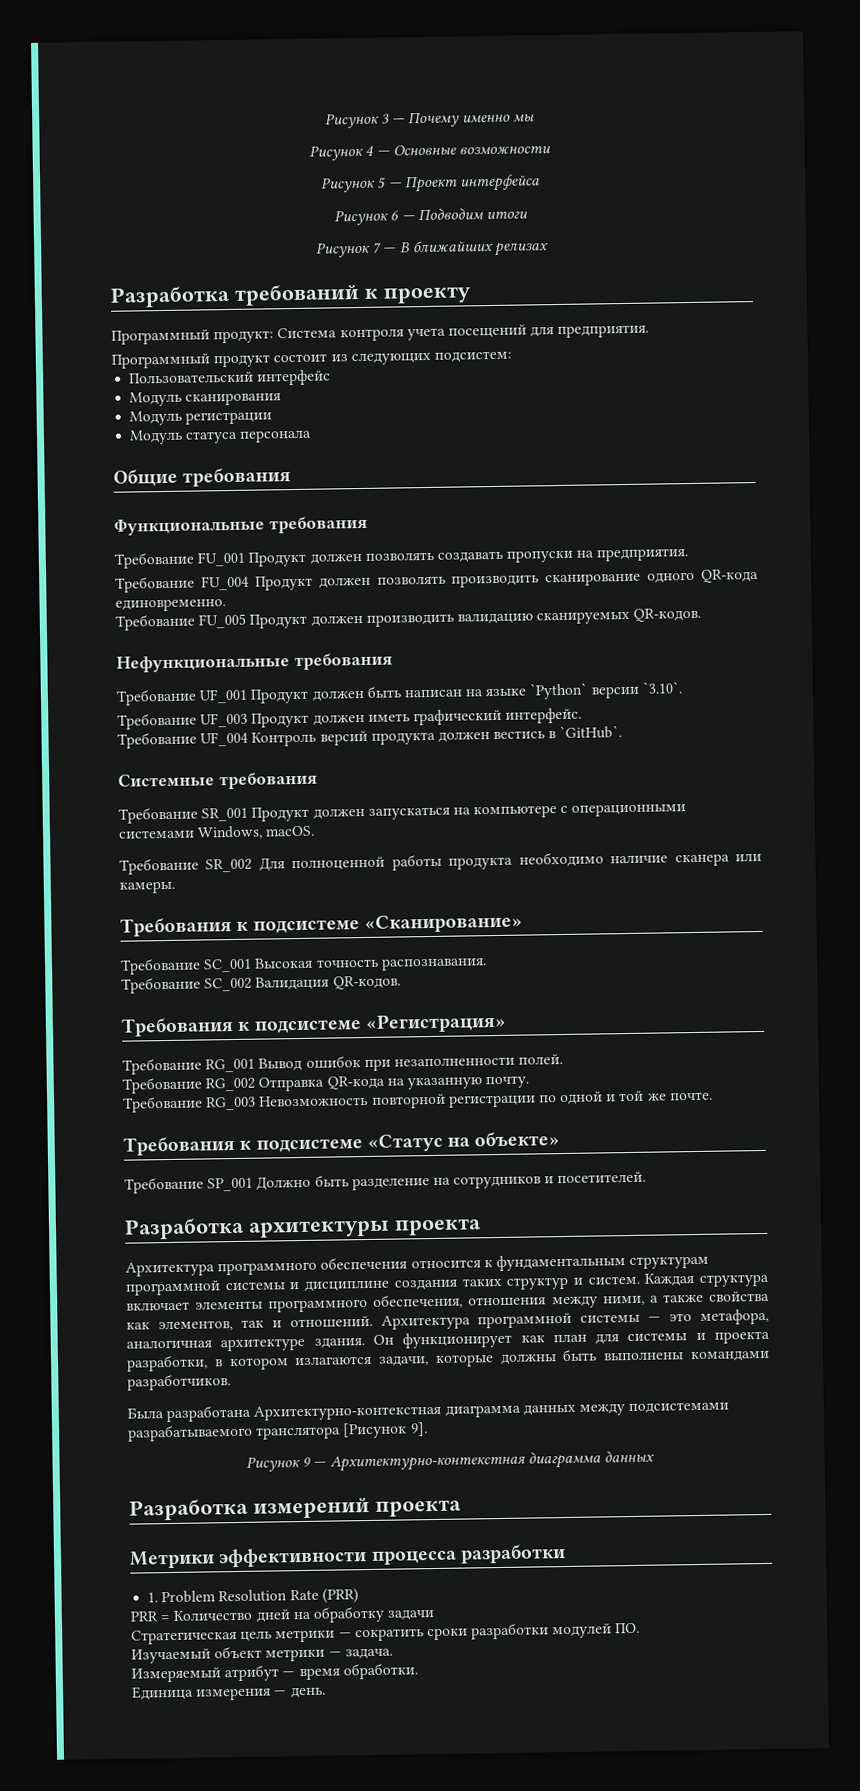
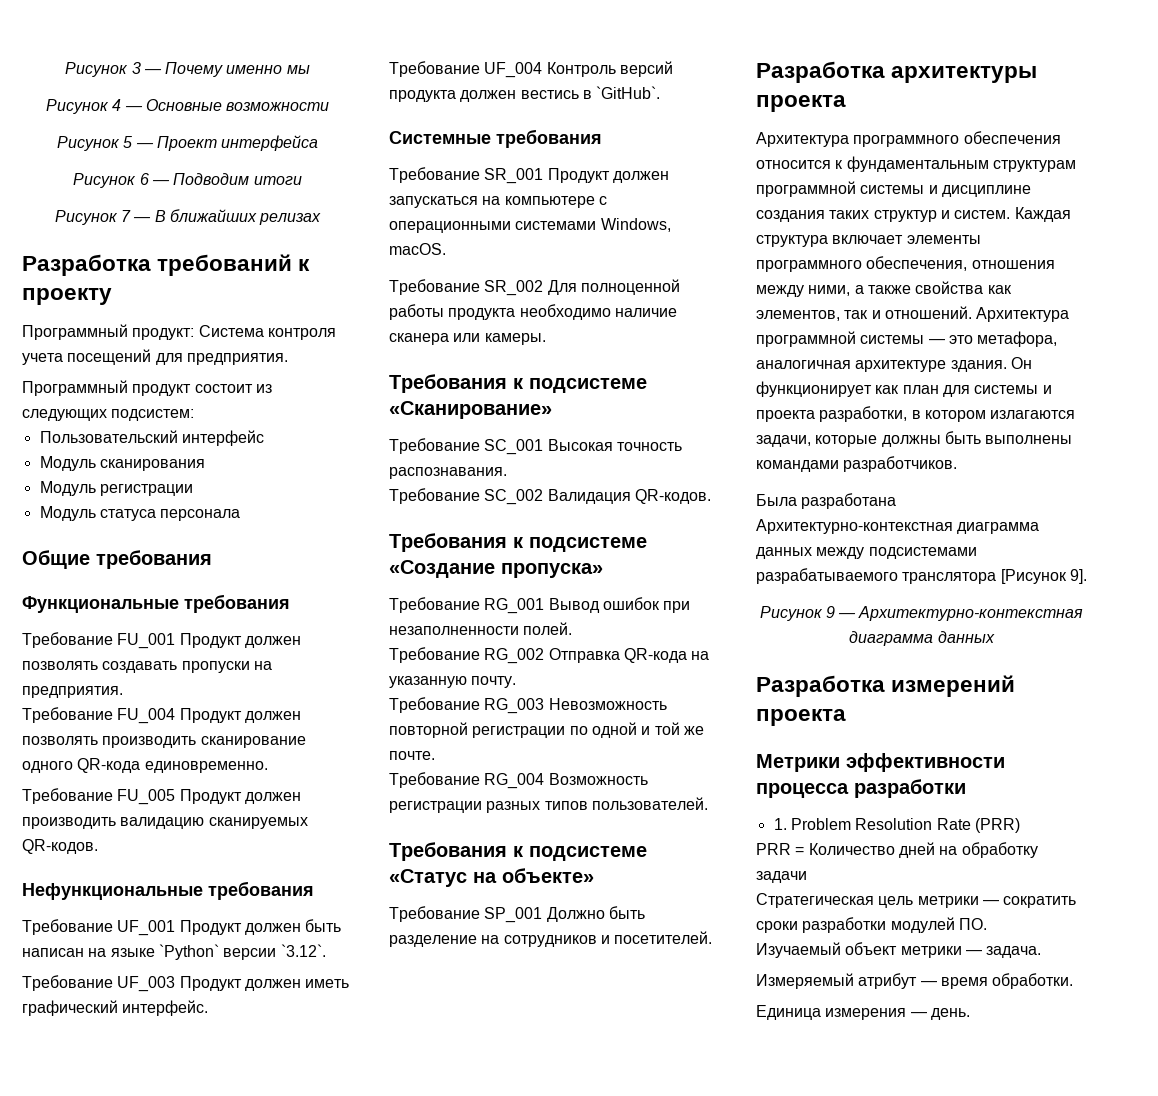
[641,681,682,694] `3.10`. -> [280,944,326,957] `3.12`.
[364,1012,507,1034] «Регистрация» -> [389,560,603,578] «Создание пропуска»
(713, 1096) none -> [389,772,648,789] [389,797,708,813] // Требование RG_004 Возможность регистрации разных типов пользователей.

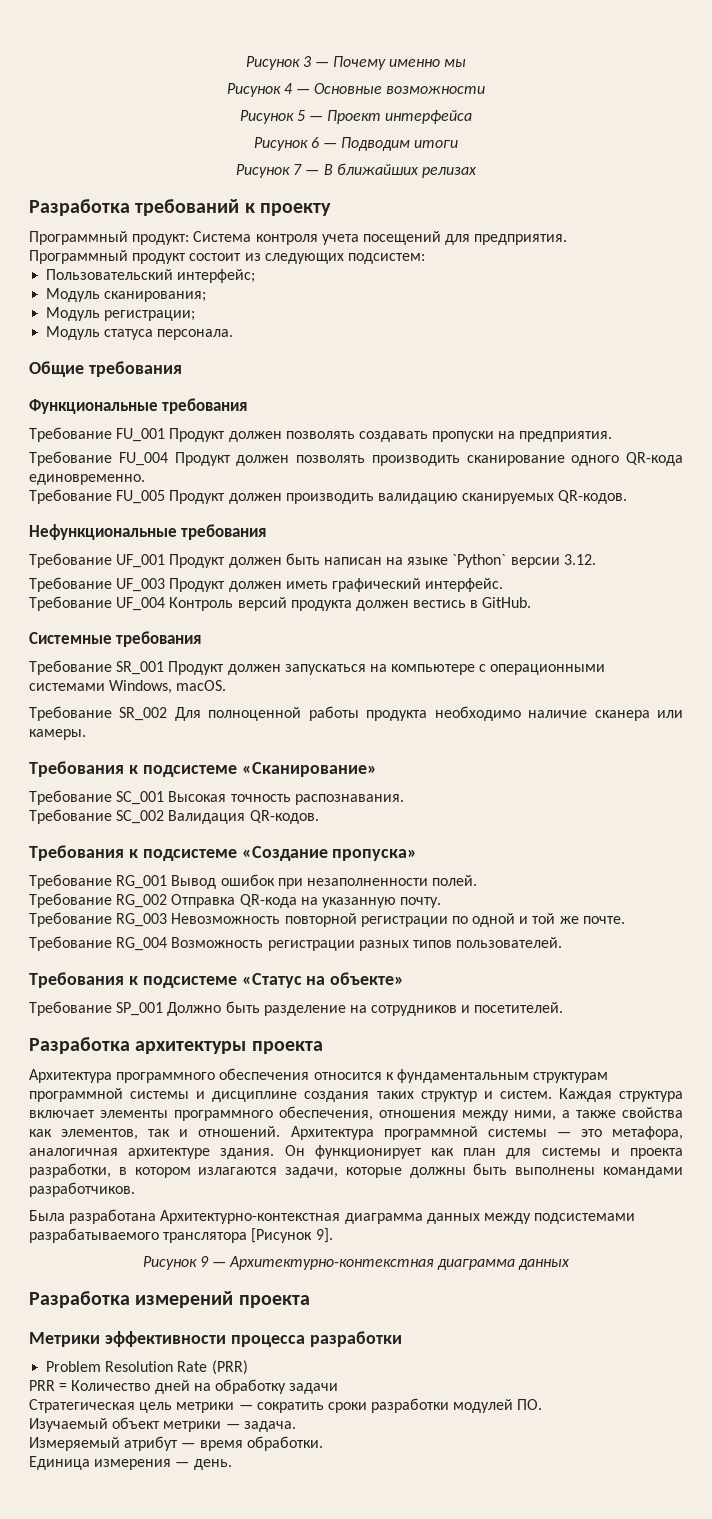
[181,430,264,446] [39,456,205,471] [39,481,193,496] интерфейс // Модуль сканирования // Модуль регистрации -> [177,269,256,283] [46,288,207,302] [46,307,196,321] интерфейс; // Модуль сканирования; // Модуль регистрации;
[160,509,241,521] персонала -> [157,329,234,340] персонала.
[280,944,326,957] `3.12`. -> [563,554,596,565] 3.12.
[596,86,661,99] `GitHub`. -> [482,597,532,608] GitHub.
[773,818,787,830] 1. -> (402, 1339) none

